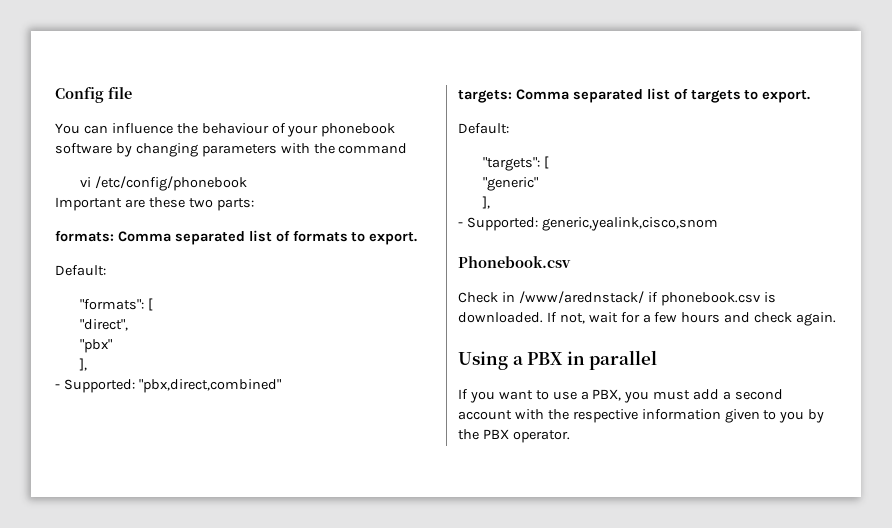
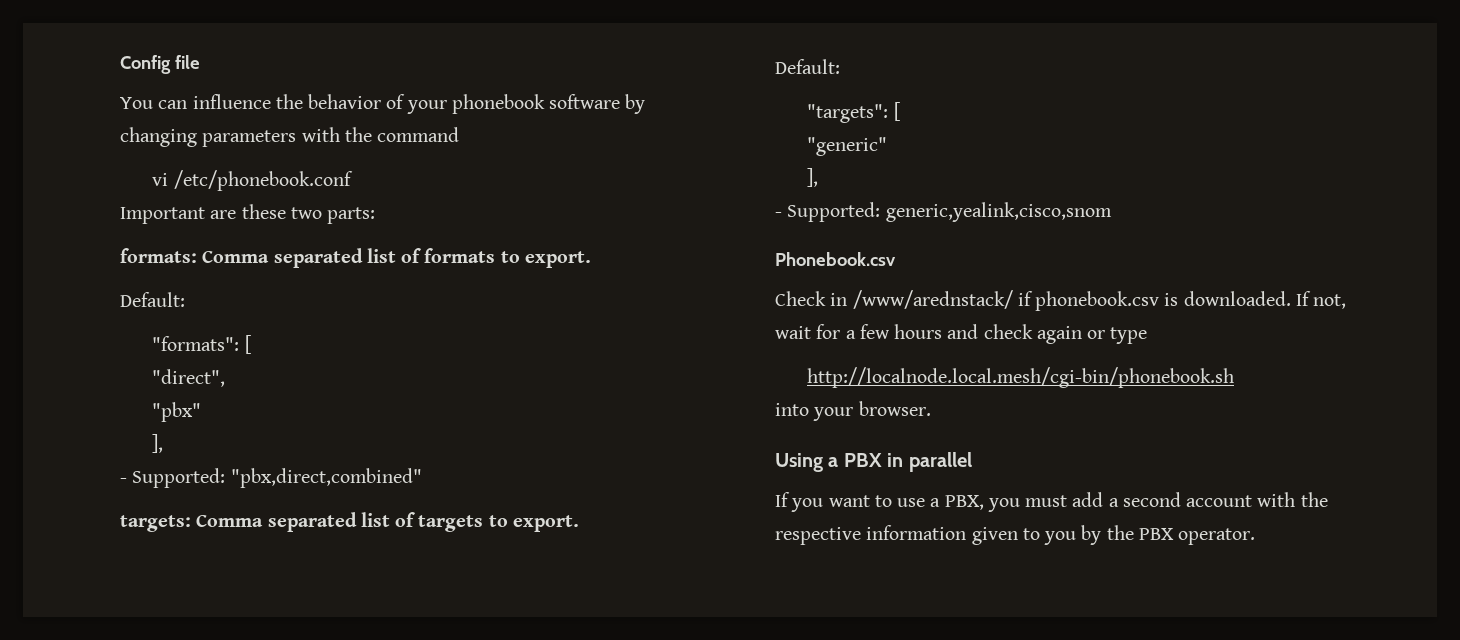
[201,123,269,134] behaviour -> [308,94,382,109] behavior
[94,176,247,191] /etc/config/phonebook -> [173,170,353,191] /etc/phonebook.conf
[796,312,837,326] again. -> [1036,326,1148,344] [807,367,1235,388] [775,401,931,421] again or type // http://localnode.local.mesh/cgi-bin/phonebook.sh // into your browser.

